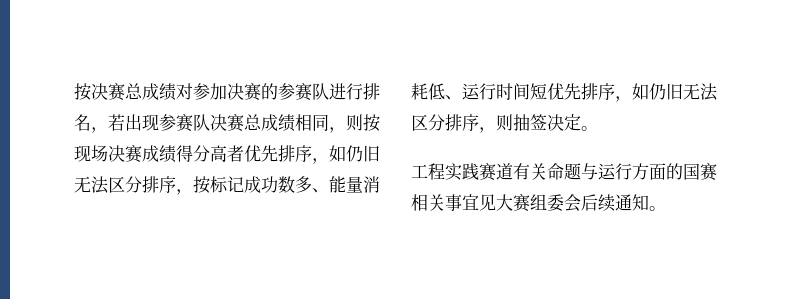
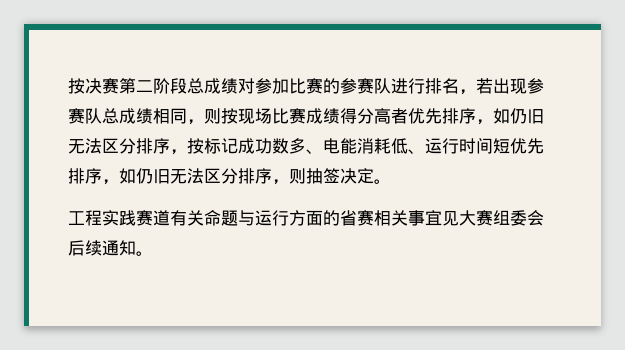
(125, 92) none -> [119,78,187,94] 第二阶段
[227,83,244,100] 决 -> [289,78,306,94] 比
[210,114,244,132] 决赛 -> (102, 116) none
[108,145,125,162] 决 -> [272,108,289,124] 比
[329,176,363,193] 能量 -> [323,138,357,154] 电能
[683,163,700,180] 国 -> [340,210,357,226] 省

